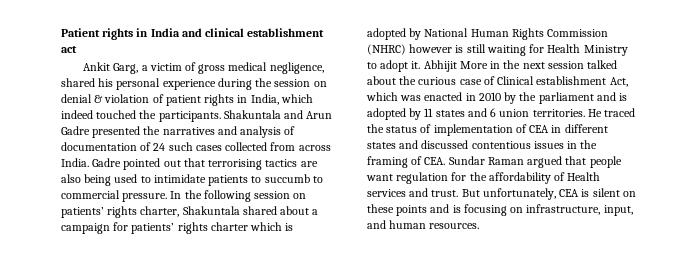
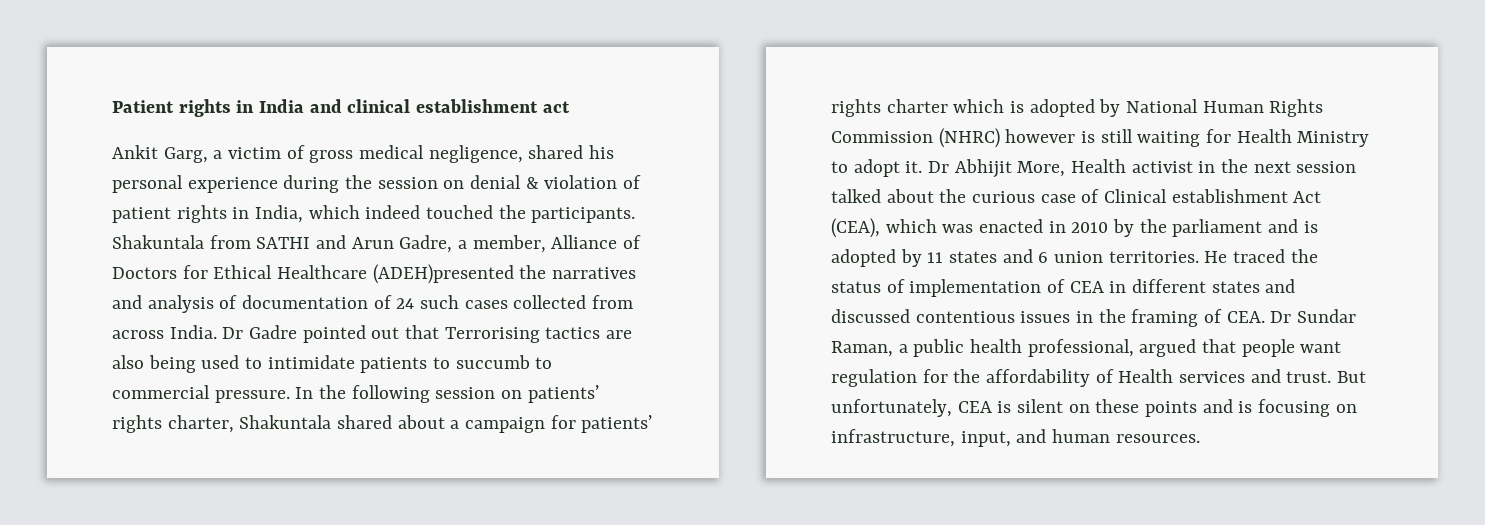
[284,110,333,119] [61,126,141,138] and Arun Gadre presented -> [209,235,642,253] [112,264,514,284] from SATHI and Arun Gadre, a member, Alliance of Doctors for Ethical Healthcare (ADEH)presented
(89, 162) none -> [222,327,244,339] Dr
[208,159,263,170] terrorising -> [444,327,540,343] Terrorising
[423,60,488,72] Abhijit More -> [928,159,1193,178] Dr Abhijit More, Health activist
[609,77,628,87] Act, -> [1293,191,1322,203] [831,218,880,238] Act (CEA),
[448,156,524,165] Sundar Raman -> [1270,309,1357,323] [831,339,1134,357] Dr Sundar Raman, a public health professional,

